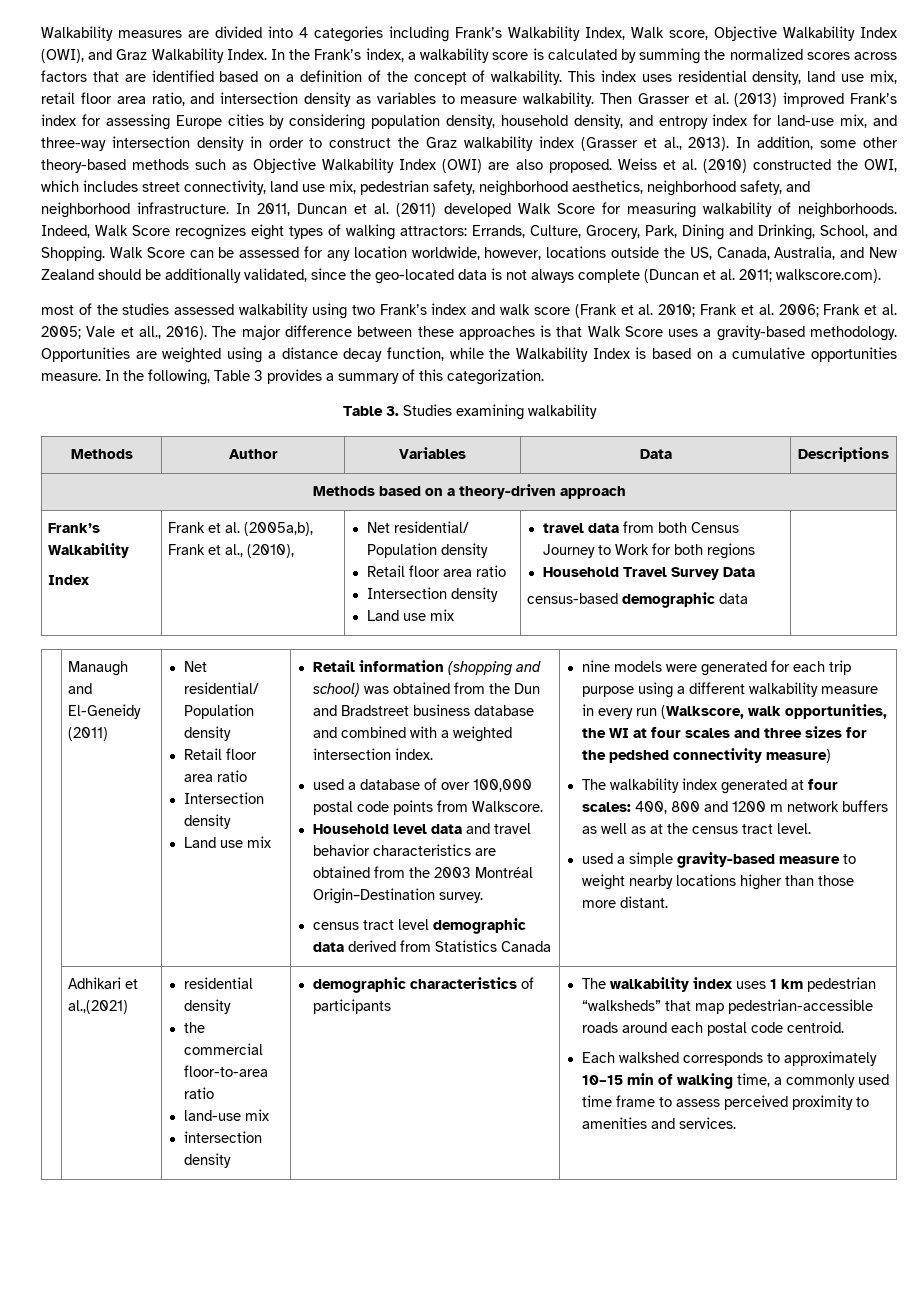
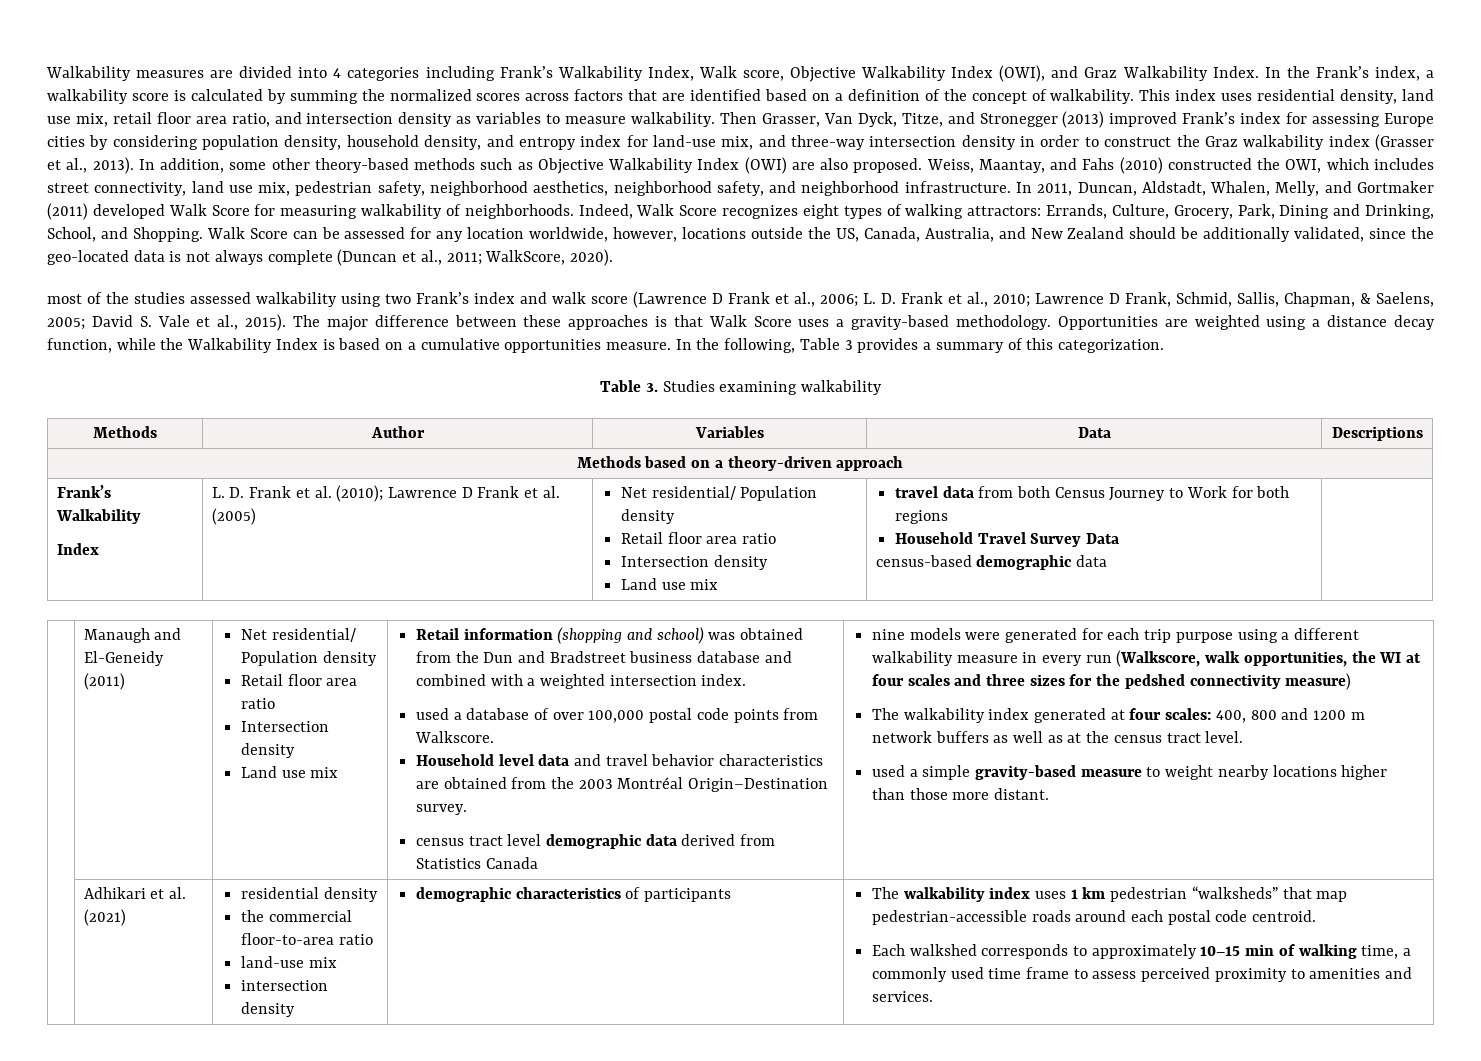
[637,93,729,104] Grasser et al. -> [761,112,1058,127] Grasser, Van Dyck, Titze, and Stronegger
[617,158,697,170] Weiss et al. -> [926,158,1115,173] Weiss, Maantay, and Fahs
[297,203,390,214] Duncan et al. -> [1077,181,1434,196] Duncan, Aldstadt, Whalen, Melly, and Gortmaker
[720,269,881,283] al. 2011; walkscore.com). -> [420,249,613,266] al., 2011; WalkScore, 2020).
[574,304,898,318] [41,326,208,340] (Frank et al. 2010; Frank et al. 2006; Frank et al. 2005; Vale et all., 2016). -> [633,291,1434,308] [47,314,287,331] (Lawrence D Frank et al., 2006; L. D. Frank et al., 2010; Lawrence D Frank, Schmid, Sallis, Chapman, & Saelens, 2005; David S. Vale et al., 2015).
[167,522,313,536] [167,544,294,558] Frank et al. (2005a,b), Frank et al., (2010), -> [211,485,560,502] [211,508,256,525] L. D. Frank et al. (2010); Lawrence D Frank et al. (2005)
[67,1000,128,1014] al.,(2021) -> [169,887,187,899] [83,909,126,926] al. (2021)

